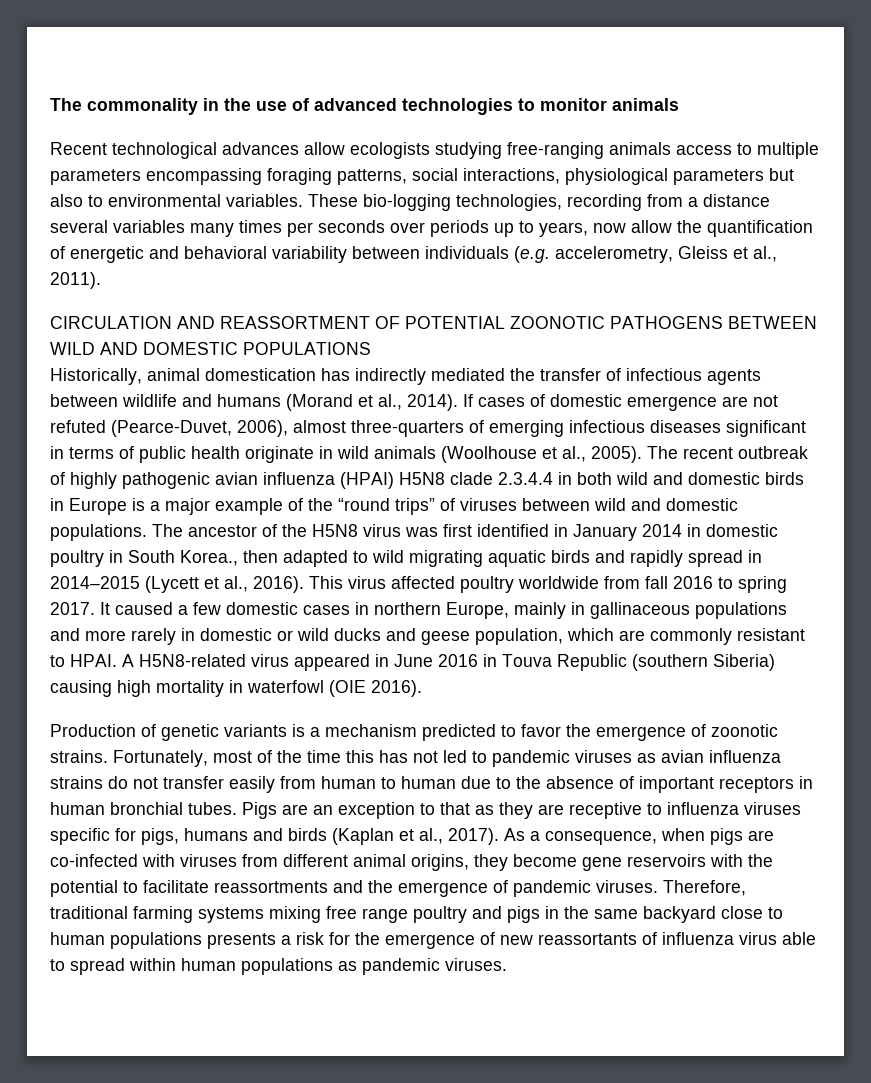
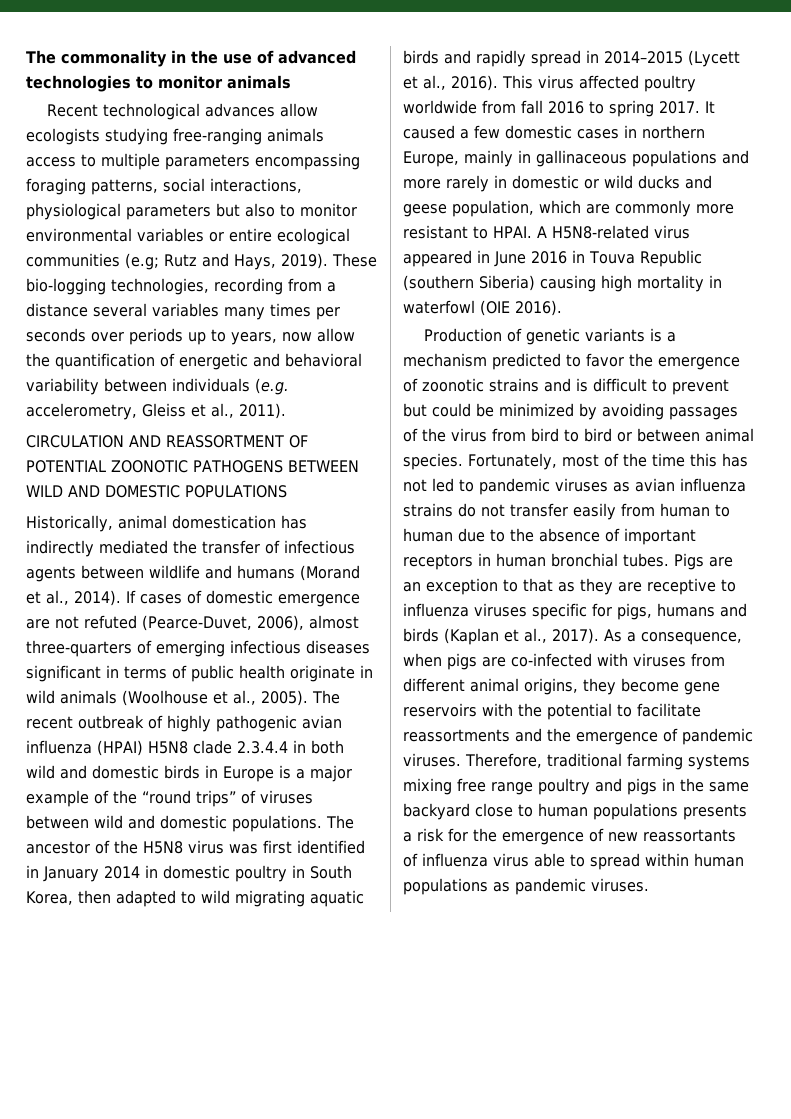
[108,194,303,207] environmental variables. -> [300,203,357,217] [26,228,350,245] [26,253,328,270] monitor environmental variables or entire ecological communities (e.g; Rutz and Hays, 2019).
[180,550,238,566] Korea., -> [26,891,73,905] Korea,
(732, 636) none -> [696,204,734,214] more
[50,750,108,763] strains. -> [489,378,729,395] [403,403,738,420] [403,428,754,442] [403,453,463,470] strains and is difficult to prevent but could be minimized by avoiding passages of the virus from bird to bird or between animal species.

